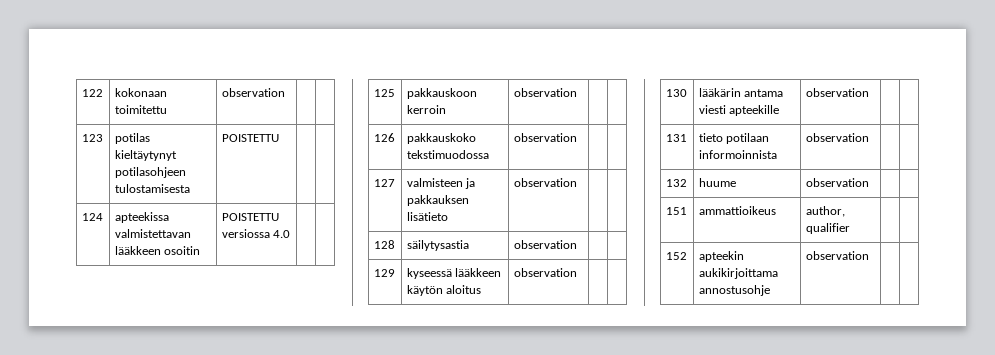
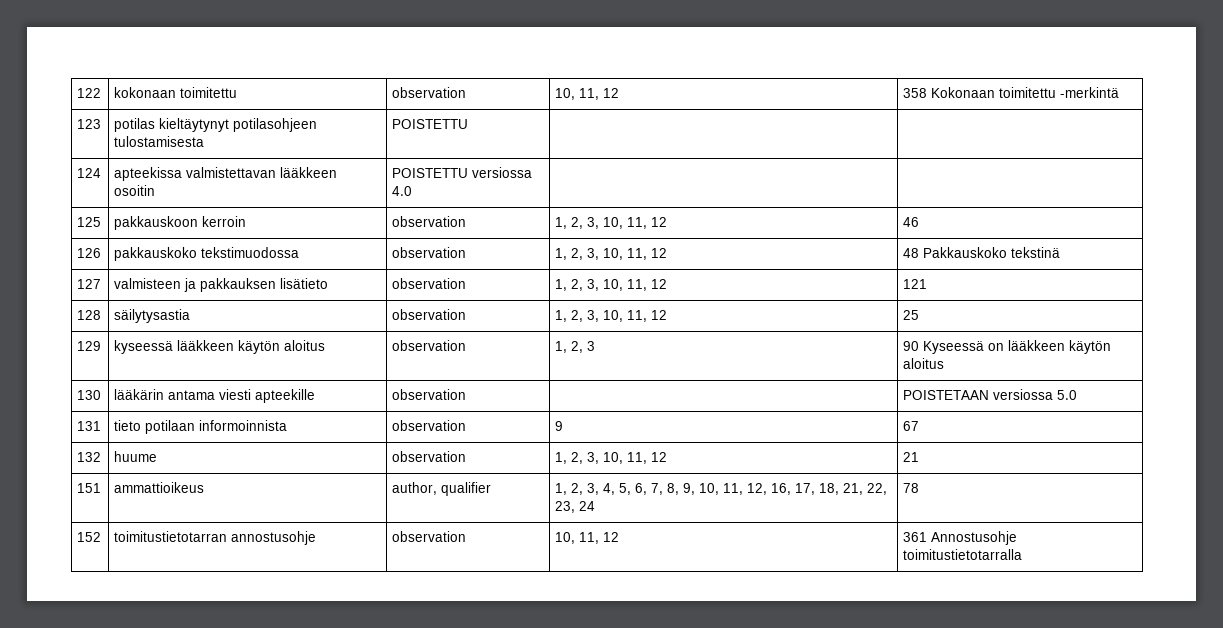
(285, 92) | -> [555,88,620,100] [903,87,1120,98] 10, 11, 12 | 358 Kokonaan toimitettu -merkintä
[373,133,395,142] [406,133,476,144] [406,150,489,159] [513,133,577,142] | // 126 | pakkauskoko tekstimuodossa | observation | | -> [555,217,668,229] [903,217,920,227] [77,248,102,258] [114,247,300,261] [392,247,467,258] [555,248,668,260] [903,247,1061,258] 1, 2, 3, 10, 11, 12 | 46 // 126 | pakkauskoko tekstimuodossa | observation | 1, 2, 3, 10, 11, 12 | 48 Pakkauskoko tekstinä
[373,240,395,249] [406,240,469,251] [513,240,577,249] | // 128 | säilytysastia | observation | | -> [555,279,668,291] [903,279,928,289] [77,310,102,320] [114,309,191,323] [392,309,467,320] [555,310,668,322] [903,310,920,320] 1, 2, 3, 10, 11, 12 | 121 // 128 | säilytysastia | observation | 1, 2, 3, 10, 11, 12 | 25
(577, 272) | -> [555,341,596,353] [903,340,1112,354] [903,358,945,369] 1, 2, 3 | 90 Kyseessä on lääkkeen käytön aloitus
(869, 92) none -> [903,389,1078,400] POISTETAAN versiossa 5.0
(869, 137) | -> [555,421,564,431] [903,421,920,431] 9 | 67
[665,207,687,215] [698,206,776,215] [805,206,845,217] [805,223,850,234] | // 151 | ammattioikeus | author, qualifier | | -> [555,452,668,464] [903,452,920,462] [77,483,102,493] [114,482,205,493] [392,482,492,496] [555,483,888,495] [555,501,596,513] [903,483,920,493] 1, 2, 3, 10, 11, 12 | 21 // 151 | ammattioikeus | author, qualifier | 1, 2, 3, 4, 5, 6, 7, 8, 9, 10, 11, 12, 16, 17, 18, 21, 22, 23, 24 | 78
[698,251,744,262] [698,268,778,279] apteekin aukikirjoittama -> [114,531,228,542] toimitustietotarran
(869, 255) | -> [555,532,620,544] [903,531,1018,545] [903,549,1023,560] 10, 11, 12 | 361 Annostusohje toimitustietotarralla

